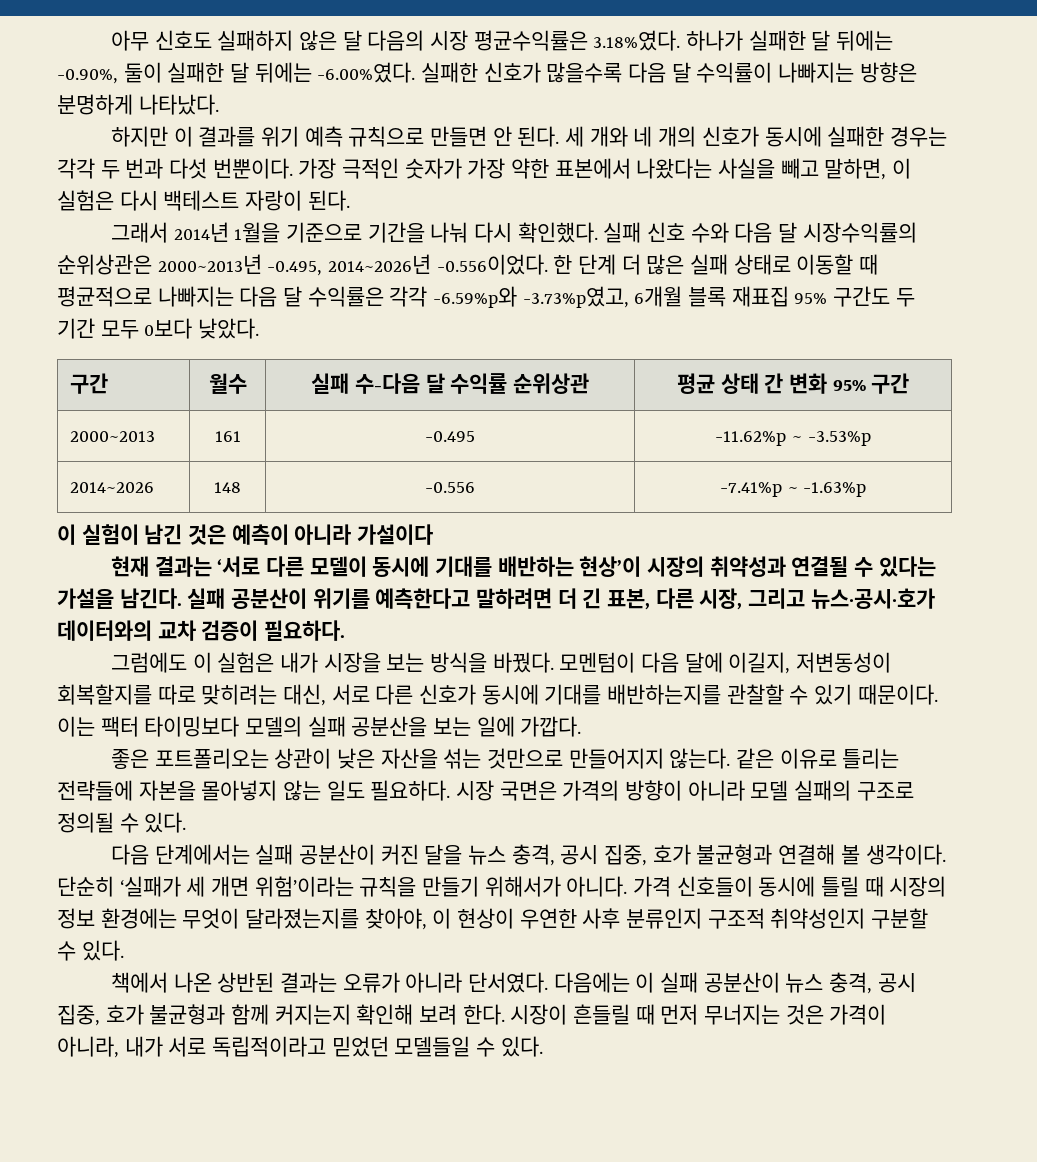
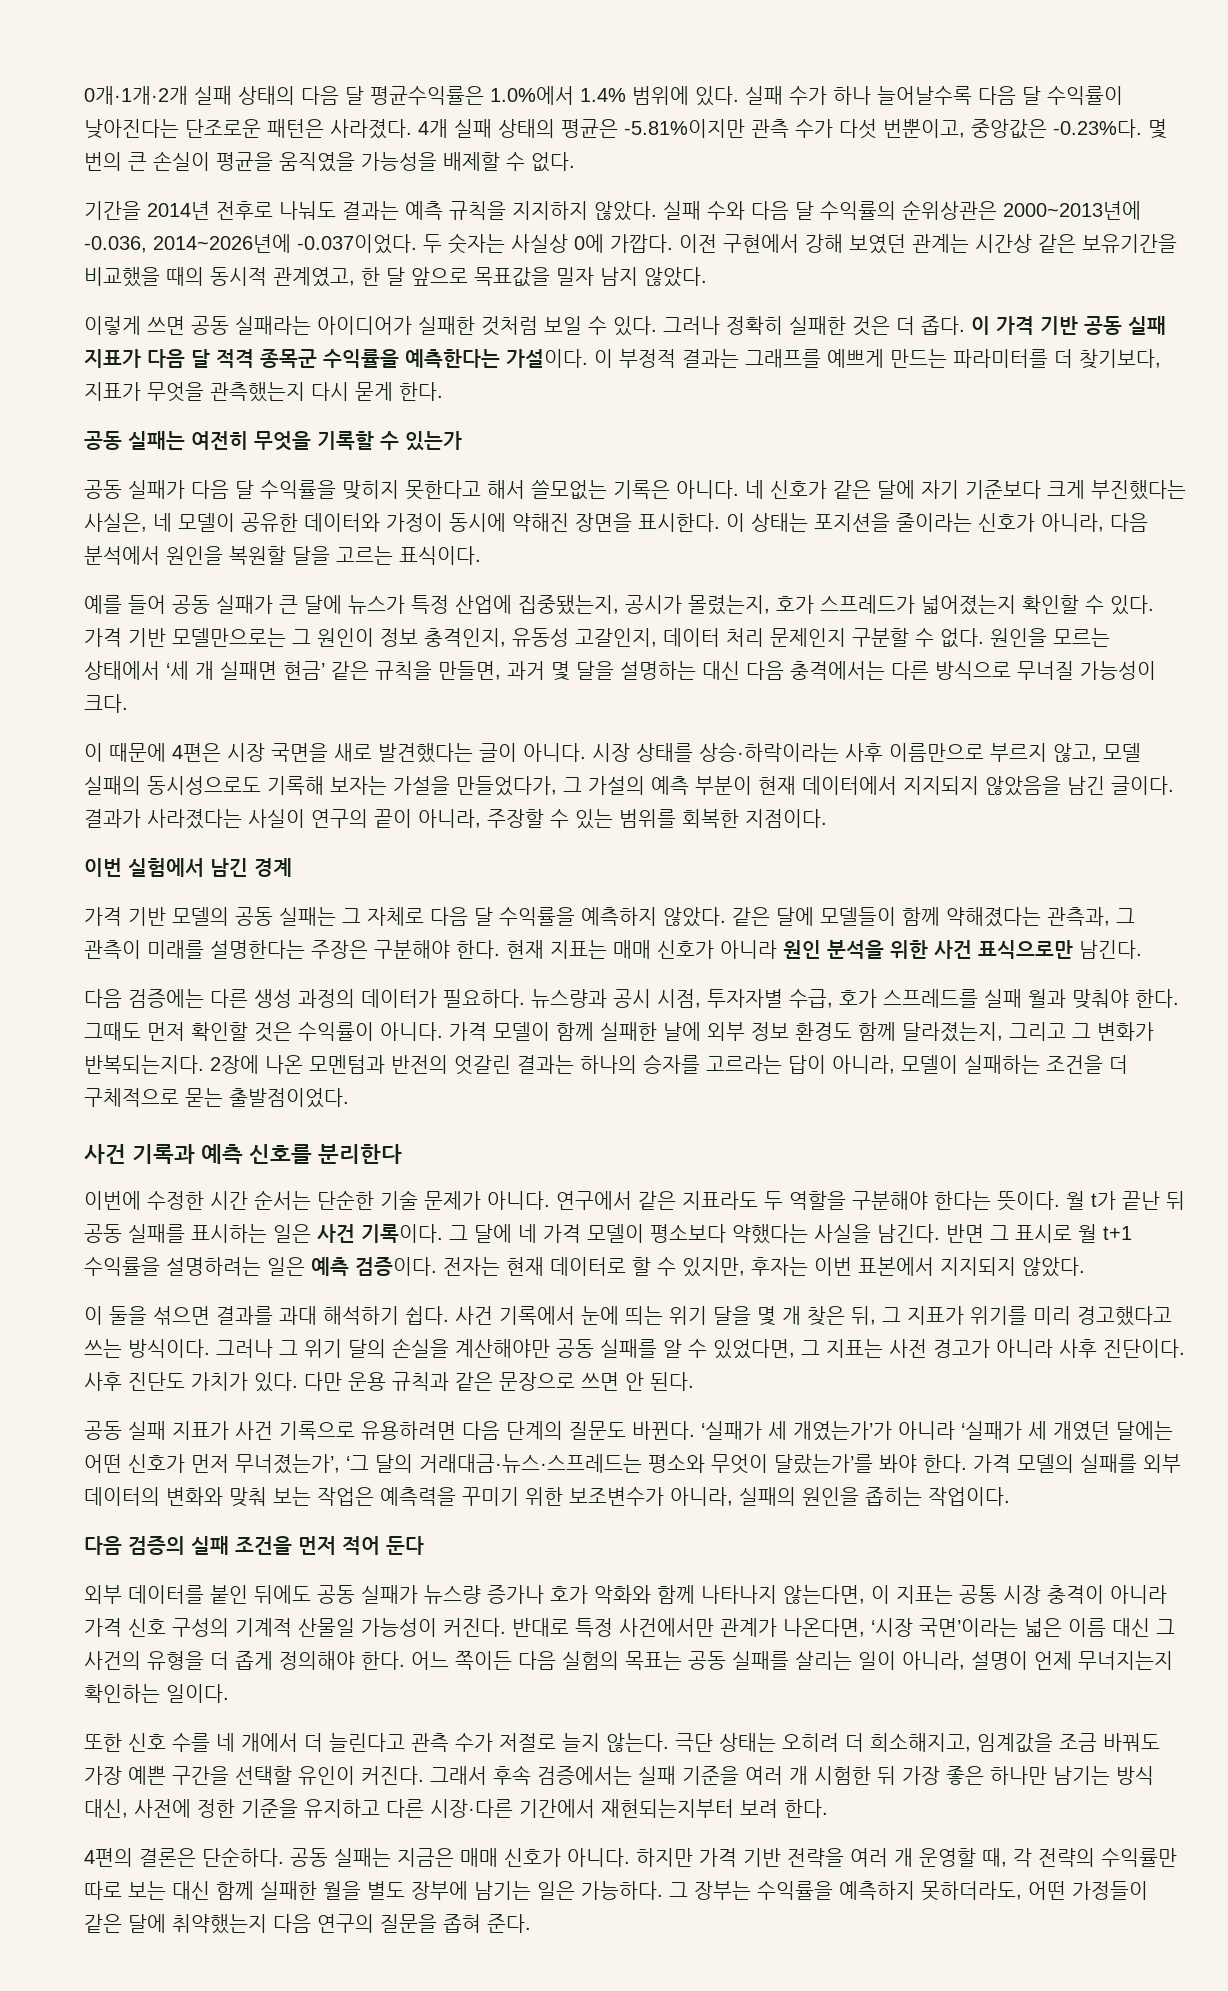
[111,30,894,51] [57,62,917,84] [57,94,219,115] [111,126,947,147] [57,158,912,180] [57,190,350,211] [111,222,917,243] [57,254,879,276] [57,286,915,308] [57,318,260,339] [69,373,108,394] [208,373,247,394] [311,373,589,394] [676,373,910,394] [69,431,155,442] [214,431,241,442] [425,431,475,442] [715,431,871,446] [69,482,154,493] [214,482,241,493] [425,482,475,493] [719,482,867,497] [57,524,434,545] [111,556,936,577] [57,588,935,610] [57,620,346,641] [111,652,892,674] [57,684,938,706] [57,716,582,737] [111,748,900,769] [57,780,914,801] [57,812,187,833] [111,844,946,866] [57,876,947,897] [57,908,929,930] [57,940,124,961] [111,972,916,994] [57,1004,887,1026] [57,1036,543,1058] 아무 신호도 실패하지 않은 달 다음의 시장 평균수익률은 3.18%였다. 하나가 실패한 달 뒤에는 -0.90%, 둘이 실패한 달 뒤에는 -6.00%였다. 실패한 신호가 많을수록 다음 달 수익률이 나빠지는 방향은 분명하게 나타났다. // 하지만 이 결과를 위기 예측 규칙으로 만들면 안 된다. 세 개와 네 개의 신호가 동시에 실패한 경우는 각각 두 번과 다섯 번뿐이다. 가장 극적인 숫자가 가장 약한 표본에서 나왔다는 사실을 빼고 말하면, 이 실험은 다시 백테스트 자랑이 된다. // 그래서 2014년 1월을 기준으로 기간을 나눠 다시 확인했다. 실패 신호 수와 다음 달 시장수익률의 순위상관은 2000~2013년 -0.495, 2014~2026년 -0.556이었다. 한 단계 더 많은 실패 상태로 이동할 때 평균적으로 나빠지는 다음 달 수익률은 각각 -6.59%p와 -3.73%p였고, 6개월 블록 재표집 95% 구간도 두 기간 모두 0보다 낮았다. // 구간 | 월수 | 실패 수-다음 달 수익률 순위상관 | 평균 상태 간 변화 95% 구간 // 2000~2013 | 161 | -0.495 | -11.62%p ~ -3.53%p // 2014~2026 | 148 | -0.556 | -7.41%p ~ -1.63%p // 이 실험이 남긴 것은 예측이 아니라 가설이다 // 현재 결과는 ‘서로 다른 모델이 동시에 기대를 배반하는 현상’이 시장의 취약성과 연결될 수 있다는 가설을 남긴다. 실패 공분산이 위기를 예측한다고 말하려면 더 긴 표본, 다른 시장, 그리고 뉴스·공시·호가 데이터와의 교차 검증이 필요하다. // 그럼에도 이 실험은 내가 시장을 보는 방식을 바꿨다. 모멘텀이 다음 달에 이길지, 저변동성이 회복할지를 따로 맞히려는 대신, 서로 다른 신호가 동시에 기대를 배반하는지를 관찰할 수 있기 때문이다. 이는 팩터 타이밍보다 모델의 실패 공분산을 보는 일에 가깝다. // 좋은 포트폴리오는 상관이 낮은 자산을 섞는 것만으로 만들어지지 않는다. 같은 이유로 틀리는 전략들에 자본을 몰아넣지 않는 일도 필요하다. 시장 국면은 가격의 방향이 아니라 모델 실패의 구조로 정의될 수 있다. // 다음 단계에서는 실패 공분산이 커진 달을 뉴스 충격, 공시 집중, 호가 불균형과 연결해 볼 생각이다. 단순히 ‘실패가 세 개면 위험’이라는 규칙을 만들기 위해서가 아니다. 가격 신호들이 동시에 틀릴 때 시장의 정보 환경에는 무엇이 달라졌는지를 찾아야, 이 현상이 우연한 사후 분류인지 구조적 취약성인지 구분할 수 있다. // 책에서 나온 상반된 결과는 오류가 아니라 단서였다. 다음에는 이 실패 공분산이 뉴스 충격, 공시 집중, 호가 불균형과 함께 커지는지 확인해 보려 한다. 시장이 흔들릴 때 먼저 무너지는 것은 가격이 아니라, 내가 서로 독립적이라고 믿었던 모델들일 수 있다. -> [84,86,1123,106] [84,119,1167,139] [84,151,575,172] [84,200,1141,221] [84,233,1177,254] [84,267,707,287] [84,316,1166,336] [84,349,1161,369] [84,382,443,402] [84,431,462,451] [84,480,1186,500] [84,513,1148,532] [84,546,481,565] [84,595,1154,615] [84,628,1110,648] [84,661,1156,681] [84,694,128,713] [84,742,1141,763] [84,776,1174,796] [84,809,827,829] [84,858,292,877] [84,907,1135,927] [84,940,1142,959] [84,989,1179,1009] [84,1022,1154,1042] [84,1054,1128,1075] [84,1088,349,1108] [84,1144,402,1164] [84,1190,1185,1211] [84,1224,1132,1244] [84,1257,1085,1277] [84,1306,1172,1326] [84,1338,1185,1359] [84,1372,694,1392] [84,1421,1173,1441] [84,1454,1181,1474] [84,1487,1010,1507] [84,1536,424,1555] [84,1585,1167,1604] [84,1618,1175,1637] [84,1651,1173,1670] [84,1684,229,1703] [84,1733,1160,1753] [84,1765,1154,1785] [84,1799,828,1818] [84,1847,1177,1867] [84,1881,1148,1901] [84,1914,531,1934] 0개·1개·2개 실패 상태의 다음 달 평균수익률은 1.0%에서 1.4% 범위에 있다. 실패 수가 하나 늘어날수록 다음 달 수익률이 낮아진다는 단조로운 패턴은 사라졌다. 4개 실패 상태의 평균은 -5.81%이지만 관측 수가 다섯 번뿐이고, 중앙값은 -0.23%다. 몇 번의 큰 손실이 평균을 움직였을 가능성을 배제할 수 없다. // 기간을 2014년 전후로 나눠도 결과는 예측 규칙을 지지하지 않았다. 실패 수와 다음 달 수익률의 순위상관은 2000~2013년에 -0.036, 2014~2026년에 -0.037이었다. 두 숫자는 사실상 0에 가깝다. 이전 구현에서 강해 보였던 관계는 시간상 같은 보유기간을 비교했을 때의 동시적 관계였고, 한 달 앞으로 목표값을 밀자 남지 않았다. // 이렇게 쓰면 공동 실패라는 아이디어가 실패한 것처럼 보일 수 있다. 그러나 정확히 실패한 것은 더 좁다. 이 가격 기반 공동 실패 지표가 다음 달 적격 종목군 수익률을 예측한다는 가설이다. 이 부정적 결과는 그래프를 예쁘게 만드는 파라미터를 더 찾기보다, 지표가 무엇을 관측했는지 다시 묻게 한다. // 공동 실패는 여전히 무엇을 기록할 수 있는가 // 공동 실패가 다음 달 수익률을 맞히지 못한다고 해서 쓸모없는 기록은 아니다. 네 신호가 같은 달에 자기 기준보다 크게 부진했다는 사실은, 네 모델이 공유한 데이터와 가정이 동시에 약해진 장면을 표시한다. 이 상태는 포지션을 줄이라는 신호가 아니라, 다음 분석에서 원인을 복원할 달을 고르는 표식이다. // 예를 들어 공동 실패가 큰 달에 뉴스가 특정 산업에 집중됐는지, 공시가 몰렸는지, 호가 스프레드가 넓어졌는지 확인할 수 있다. 가격 기반 모델만으로는 그 원인이 정보 충격인지, 유동성 고갈인지, 데이터 처리 문제인지 구분할 수 없다. 원인을 모르는 상태에서 ‘세 개 실패면 현금’ 같은 규칙을 만들면, 과거 몇 달을 설명하는 대신 다음 충격에서는 다른 방식으로 무너질 가능성이 크다. // 이 때문에 4편은 시장 국면을 새로 발견했다는 글이 아니다. 시장 상태를 상승·하락이라는 사후 이름만으로 부르지 않고, 모델 실패의 동시성으로도 기록해 보자는 가설을 만들었다가, 그 가설의 예측 부분이 현재 데이터에서 지지되지 않았음을 남긴 글이다. 결과가 사라졌다는 사실이 연구의 끝이 아니라, 주장할 수 있는 범위를 회복한 지점이다. // 이번 실험에서 남긴 경계 // 가격 기반 모델의 공동 실패는 그 자체로 다음 달 수익률을 예측하지 않았다. 같은 달에 모델들이 함께 약해졌다는 관측과, 그 관측이 미래를 설명한다는 주장은 구분해야 한다. 현재 지표는 매매 신호가 아니라 원인 분석을 위한 사건 표식으로만 남긴다. // 다음 검증에는 다른 생성 과정의 데이터가 필요하다. 뉴스량과 공시 시점, 투자자별 수급, 호가 스프레드를 실패 월과 맞춰야 한다. 그때도 먼저 확인할 것은 수익률이 아니다. 가격 모델이 함께 실패한 날에 외부 정보 환경도 함께 달라졌는지, 그리고 그 변화가 반복되는지다. 2장에 나온 모멘텀과 반전의 엇갈린 결과는 하나의 승자를 고르라는 답이 아니라, 모델이 실패하는 조건을 더 구체적으로 묻는 출발점이었다. // 사건 기록과 예측 신호를 분리한다 // 이번에 수정한 시간 순서는 단순한 기술 문제가 아니다. 연구에서 같은 지표라도 두 역할을 구분해야 한다는 뜻이다. 월 t가 끝난 뒤 공동 실패를 표시하는 일은 사건 기록이다. 그 달에 네 가격 모델이 평소보다 약했다는 사실을 남긴다. 반면 그 표시로 월 t+1 수익률을 설명하려는 일은 예측 검증이다. 전자는 현재 데이터로 할 수 있지만, 후자는 이번 표본에서 지지되지 않았다. // 이 둘을 섞으면 결과를 과대 해석하기 쉽다. 사건 기록에서 눈에 띄는 위기 달을 몇 개 찾은 뒤, 그 지표가 위기를 미리 경고했다고 쓰는 방식이다. 그러나 그 위기 달의 손실을 계산해야만 공동 실패를 알 수 있었다면, 그 지표는 사전 경고가 아니라 사후 진단이다. 사후 진단도 가치가 있다. 다만 운용 규칙과 같은 문장으로 쓰면 안 된다. // 공동 실패 지표가 사건 기록으로 유용하려면 다음 단계의 질문도 바뀐다. ‘실패가 세 개였는가’가 아니라 ‘실패가 세 개였던 달에는 어떤 신호가 먼저 무너졌는가’, ‘그 달의 거래대금·뉴스·스프레드는 평소와 무엇이 달랐는가’를 봐야 한다. 가격 모델의 실패를 외부 데이터의 변화와 맞춰 보는 작업은 예측력을 꾸미기 위한 보조변수가 아니라, 실패의 원인을 좁히는 작업이다. // 다음 검증의 실패 조건을 먼저 적어 둔다 // 외부 데이터를 붙인 뒤에도 공동 실패가 뉴스량 증가나 호가 악화와 함께 나타나지 않는다면, 이 지표는 공통 시장 충격이 아니라 가격 신호 구성의 기계적 산물일 가능성이 커진다. 반대로 특정 사건에서만 관계가 나온다면, ‘시장 국면’이라는 넓은 이름 대신 그 사건의 유형을 더 좁게 정의해야 한다. 어느 쪽이든 다음 실험의 목표는 공동 실패를 살리는 일이 아니라, 설명이 언제 무너지는지 확인하는 일이다. // 또한 신호 수를 네 개에서 더 늘린다고 관측 수가 저절로 늘지 않는다. 극단 상태는 오히려 더 희소해지고, 임계값을 조금 바꿔도 가장 예쁜 구간을 선택할 유인이 커진다. 그래서 후속 검증에서는 실패 기준을 여러 개 시험한 뒤 가장 좋은 하나만 남기는 방식 대신, 사전에 정한 기준을 유지하고 다른 시장·다른 기간에서 재현되는지부터 보려 한다. // 4편의 결론은 단순하다. 공동 실패는 지금은 매매 신호가 아니다. 하지만 가격 기반 전략을 여러 개 운영할 때, 각 전략의 수익률만 따로 보는 대신 함께 실패한 월을 별도 장부에 남기는 일은 가능하다. 그 장부는 수익률을 예측하지 못하더라도, 어떤 가정들이 같은 달에 취약했는지 다음 연구의 질문을 좁혀 준다.

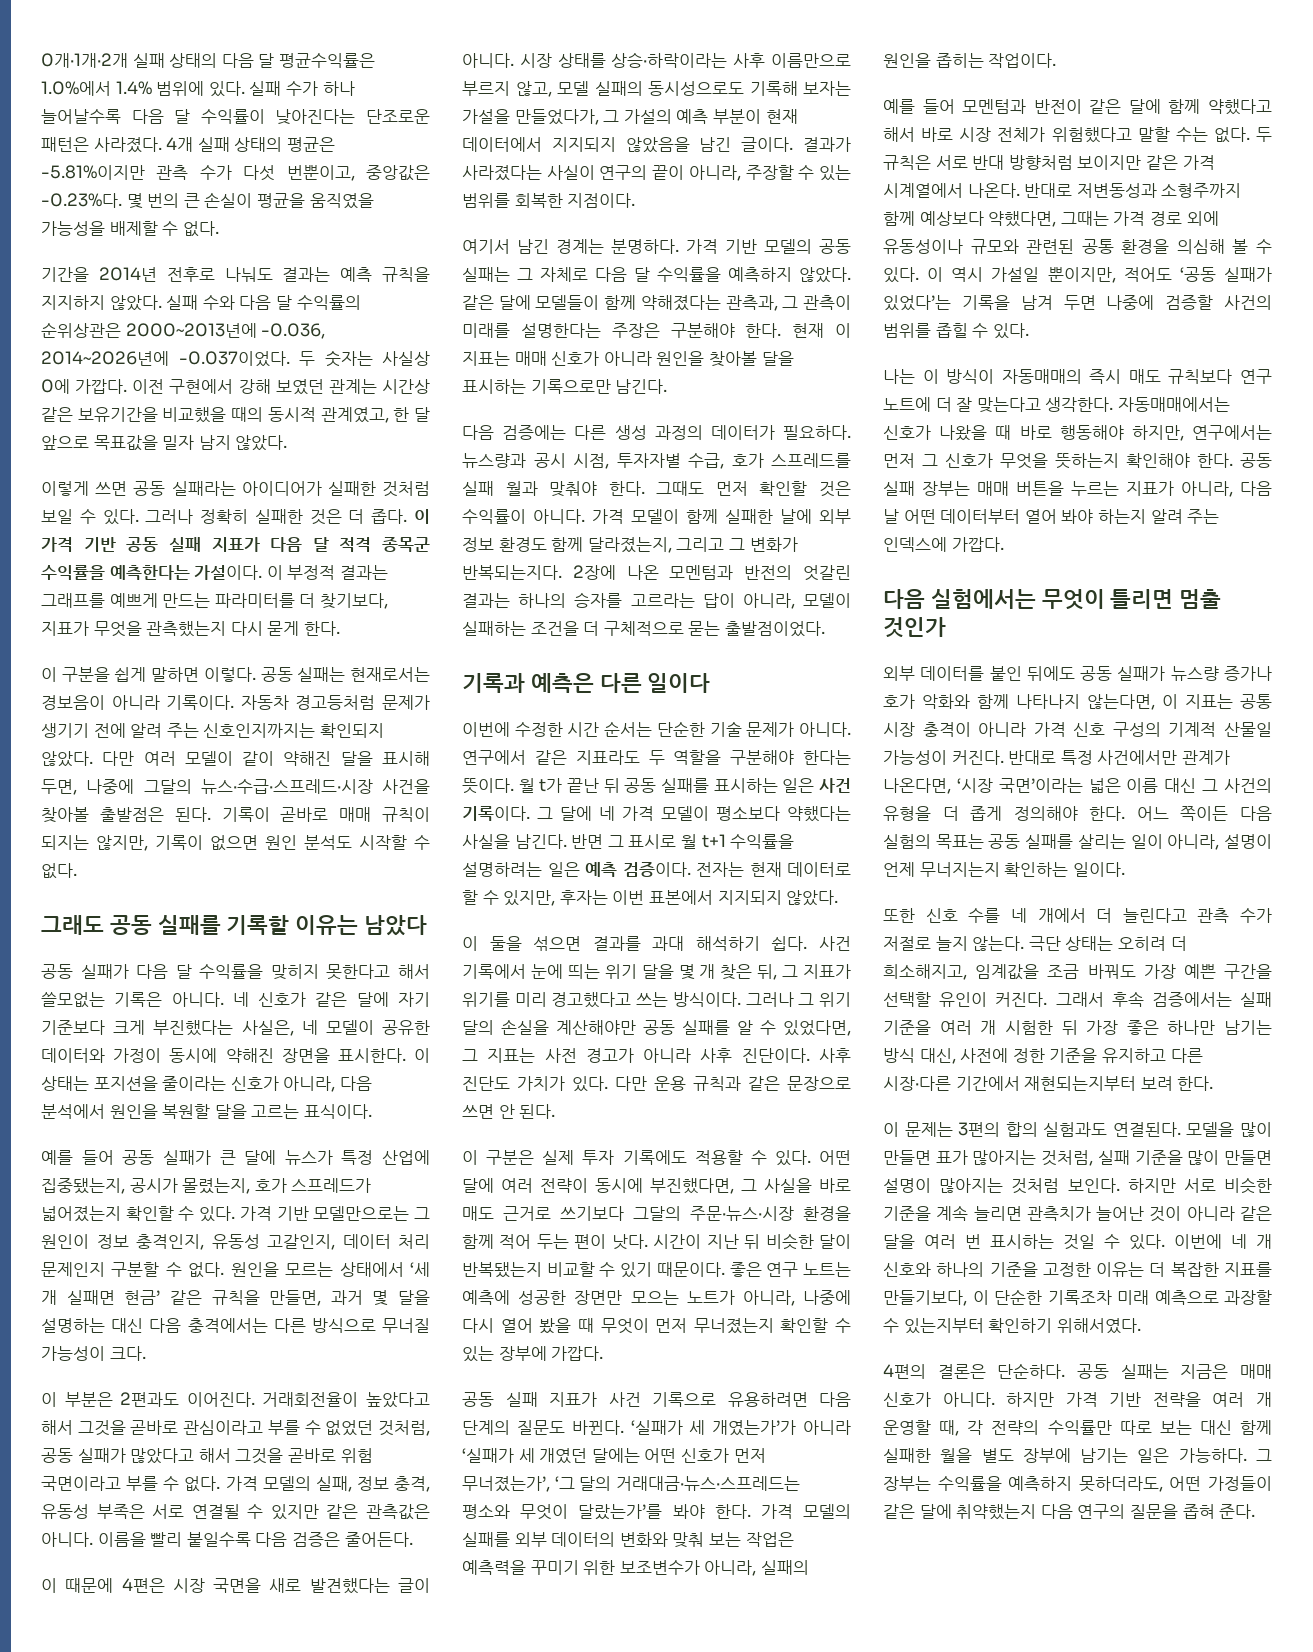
[84,431,462,451] 공동 실패는 여전히 무엇을 기록할 수 있는가 -> [41,667,430,682] [41,695,430,710] [41,723,384,738] [41,751,430,767] [41,779,430,795] [41,807,430,823] [41,835,430,851] [41,863,77,879] [41,915,428,936] 이 구분을 쉽게 말하면 이렇다. 공동 실패는 현재로서는 경보음이 아니라 기록이다. 자동차 경고등처럼 문제가 생기기 전에 알려 주는 신호인지까지는 확인되지 않았다. 다만 여러 모델이 같이 약해진 달을 표시해 두면, 나중에 그달의 뉴스·수급·스프레드·시장 사건을 찾아볼 출발점은 된다. 기록이 곧바로 매매 규칙이 되지는 않지만, 기록이 없으면 원인 분석도 시작할 수 없다. // 그래도 공동 실패를 기록할 이유는 남았다
(128, 703) none -> [41,1392,430,1408] [41,1420,431,1436] [41,1448,373,1464] [41,1476,430,1492] [41,1504,430,1520] [41,1532,413,1547] // 이 부분은 2편과도 이어진다. 거래회전율이 높았다고 해서 그것을 곧바로 관심이라고 부를 수 없었던 것처럼, 공동 실패가 많았다고 해서 그것을 곧바로 위험 국면이라고 부를 수 없다. 가격 모델의 실패, 정보 충격, 유동성 부족은 서로 연결될 수 있지만 같은 관측값은 아니다. 이름을 빨리 붙일수록 다음 검증은 줄어든다.
[84,858,292,877] 이번 실험에서 남긴 경계 // -> [462,239,679,254] 여기서 남긴 경계는 분명하다.
(544, 949) none -> [834,323,851,338] 이
[783,940,1073,959] 원인 분석을 위한 사건 표식으로만 -> [656,351,794,367] [462,379,611,394] 원인을 찾아볼 달을 표시하는 기록으로만
[84,1144,402,1164] 사건 기록과 예측 신호를 분리한다 -> [462,673,711,693] 기록과 예측은 다른 일이다
(694, 1381) none -> [462,1150,851,1166] [462,1178,851,1194] [462,1206,851,1221] [462,1233,851,1250] [462,1262,851,1278] [462,1290,851,1306] [462,1318,851,1334] [462,1346,604,1362] // 이 구분은 실제 투자 기록에도 적용할 수 있다. 어떤 달에 여러 전략이 동시에 부진했다면, 그 사실을 바로 매도 근거로 쓰기보다 그달의 주문·뉴스·시장 환경을 함께 적어 두는 편이 낫다. 시간이 지난 뒤 비슷한 달이 반복됐는지 비교할 수 있기 때문이다. 좋은 연구 노트는 예측에 성공한 장면만 모으는 노트가 아니라, 나중에 다시 열어 봤을 때 무엇이 먼저 무너졌는지 확인할 수 있는 장부에 가깝다.
[84,1536,424,1555] 다음 검증의 실패 조건을 먼저 적어 둔다 -> [883,99,1272,115] [883,127,1272,143] [883,155,1215,170] [883,183,1242,198] [883,211,1219,227] [883,239,1272,254] [883,267,1272,283] [883,295,1272,311] [883,323,1029,339] [883,369,1272,384] [883,397,1230,413] [883,425,1272,441] [883,453,1272,469] [883,481,1272,497] [883,509,1220,524] [883,537,1004,552] [883,589,1222,610] [883,617,946,638] 예를 들어 모멘텀과 반전이 같은 달에 함께 약했다고 해서 바로 시장 전체가 위험했다고 말할 수는 없다. 두 규칙은 서로 반대 방향처럼 보이지만 같은 가격 시계열에서 나온다. 반대로 저변동성과 소형주까지 함께 예상보다 약했다면, 그때는 가격 경로 외에 유동성이나 규모와 관련된 공통 환경을 의심해 볼 수 있다. 이 역시 가설일 뿐이지만, 적어도 ‘공동 실패가 있었다’는 기록을 남겨 두면 나중에 검증할 사건의 범위를 좁힐 수 있다. // 나는 이 방식이 자동매매의 즉시 매도 규칙보다 연구 노트에 더 잘 맞는다고 생각한다. 자동매매에서는 신호가 나왔을 때 바로 행동해야 하지만, 연구에서는 먼저 그 신호가 무엇을 뜻하는지 확인해야 한다. 공동 실패 장부는 매매 버튼을 누르는 지표가 아니라, 다음 날 어떤 데이터부터 열어 봐야 하는지 알려 주는 인덱스에 가깝다. // 다음 실험에서는 무엇이 틀리면 멈출 것인가
(828, 1808) none -> [883,1122,1272,1137] [883,1150,1272,1166] [883,1177,1272,1194] [883,1205,1272,1222] [883,1234,1272,1250] [883,1262,1272,1277] [883,1289,1272,1306] [883,1318,1141,1334] // 이 문제는 3편의 합의 실험과도 연결된다. 모델을 많이 만들면 표가 많아지는 것처럼, 실패 기준을 많이 만들면 설명이 많아지는 것처럼 보인다. 하지만 서로 비슷한 기준을 계속 늘리면 관측치가 늘어난 것이 아니라 같은 달을 여러 번 표시하는 것일 수 있다. 이번에 네 개 신호와 하나의 기준을 고정한 이유는 더 복잡한 지표를 만들기보다, 이 단순한 기록조차 미래 예측으로 과장할 수 있는지부터 확인하기 위해서였다.

